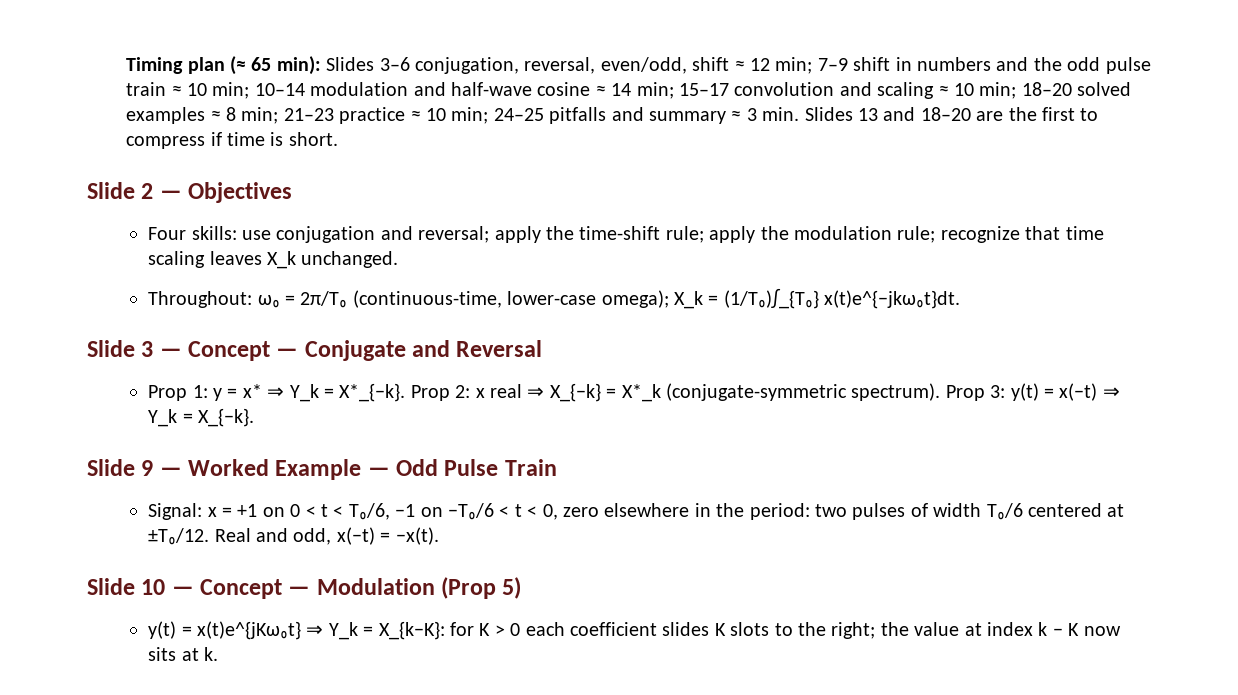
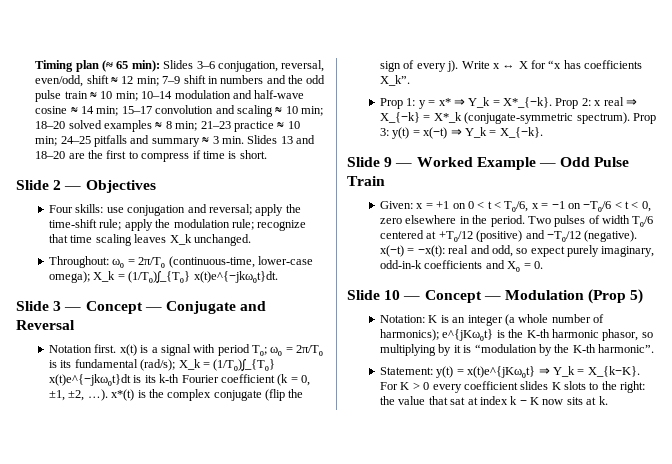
(543, 348) none -> [49,344,324,356] [49,359,276,371] [49,374,311,386] [49,389,304,401] [380,60,643,72] [380,75,411,86] // Notation first. x(t) is a signal with period T₀; ω₀ = 2π/T₀ is its fundamental (rad/s); X_k = (1/T₀)∫_{T₀} x(t)e^{−jkω₀t}dt is its k-th Fourier coefficient (k = 0, ±1, ±2, …). x*(t) is the complex conjugate (flip the sign of every j). Write x ↔ X for “x has coefficients X_k”.
[148,503,203,520] Signal: -> [380,201,414,209] Given:
(390, 511) none -> [531,203,549,209] x =
[749,503,847,520] period: two -> [490,215,551,227] period. Two
[148,527,439,545] ±T₀/12. Real and odd, x(−t) = −x(t). -> [438,230,638,242] [380,245,655,257] [380,260,543,272] +T₀/12 (positive) and −T₀/12 (negative). x(−t) = −x(t): real and odd, so expect purely imaginary, odd-in-k coefficients and X₀ = 0.
(522, 588) none -> [380,314,605,326] [380,329,653,341] [380,344,655,356] [380,367,434,375] Notation: K is an integer (a whole number of harmonics); e^{jKω₀t} is the K-th harmonic phasor, so multiplying by it is “modulation by the K-th harmonic”. // Statement:
[378,621,474,640] X_{k−K}: for -> [587,366,640,377] [380,382,399,390] X_{k−K}. For
[525,622,565,636] each -> [432,384,462,393] every
[831,622,876,639] right; -> [620,381,646,393] right:
(960, 629) none -> [428,396,466,405] that sat

